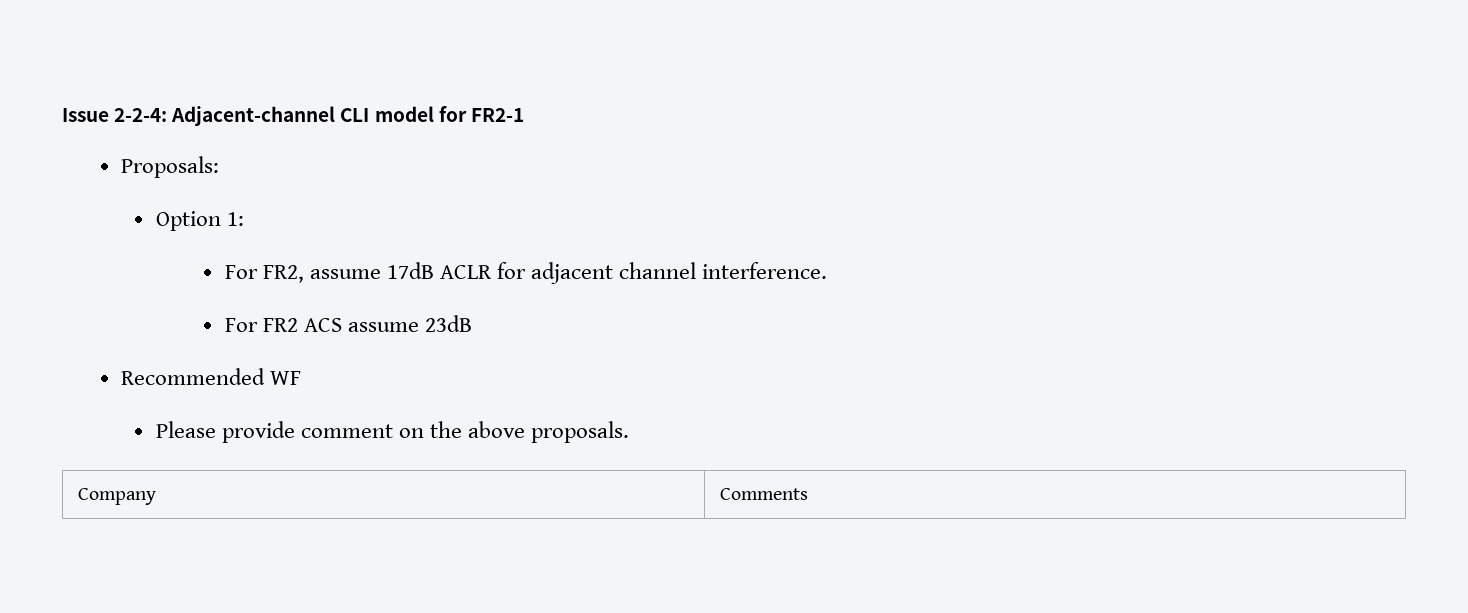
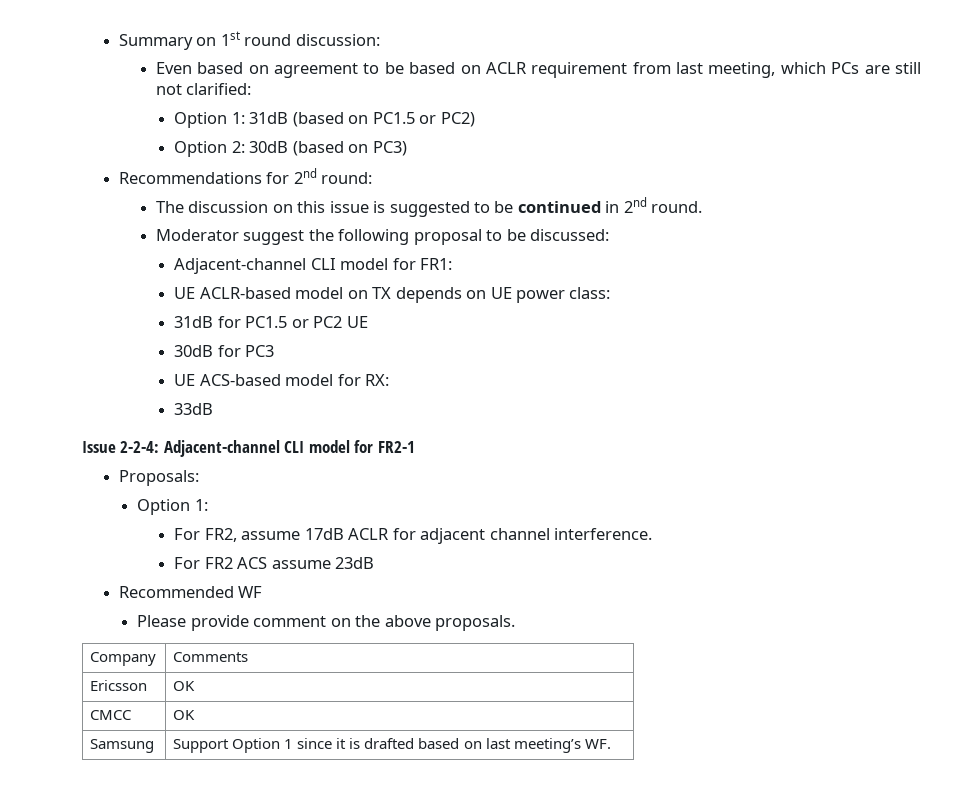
(62, 115) none -> [118,31,380,50] [155,62,922,78] [155,83,252,95] [174,112,475,128] [174,141,407,157] [118,168,373,184] [155,197,703,217] [155,229,609,245] [174,258,453,274] [174,287,611,303] [174,316,368,328] [174,345,275,357] [174,374,390,386] [174,403,214,415] Summary on 1st round discussion: // Even based on agreement to be based on ACLR requirement from last meeting, which PCs are still not clarified: // Option 1: 31dB (based on PC1.5 or PC2) // Option 2: 30dB (based on PC3) // Recommendations for 2nd round: // The discussion on this issue is suggested to be continued in 2nd round. // Moderator suggest the following proposal to be discussed: // Adjacent-channel CLI model for FR1: // UE ACLR-based model on TX depends on UE power class: // 31dB for PC1.5 or PC2 UE // 30dB for PC3 // UE ACS-based model for RX: // 33dB //
(809, 494) none -> [90,680,148,691] [173,681,196,691] [90,710,133,720] [173,710,196,720] [90,739,155,753] [173,738,611,753] // Ericsson | OK // CMCC | OK // Samsung | Support Option 1 since it is drafted based on last meeting’s WF.

